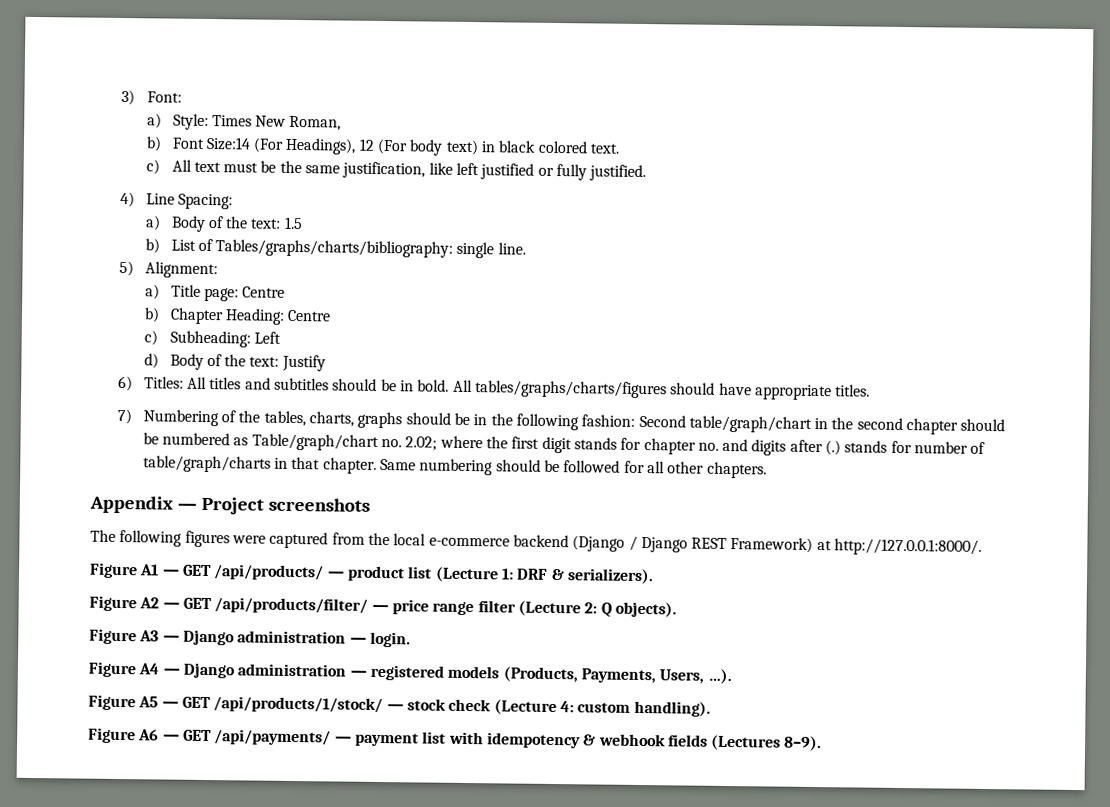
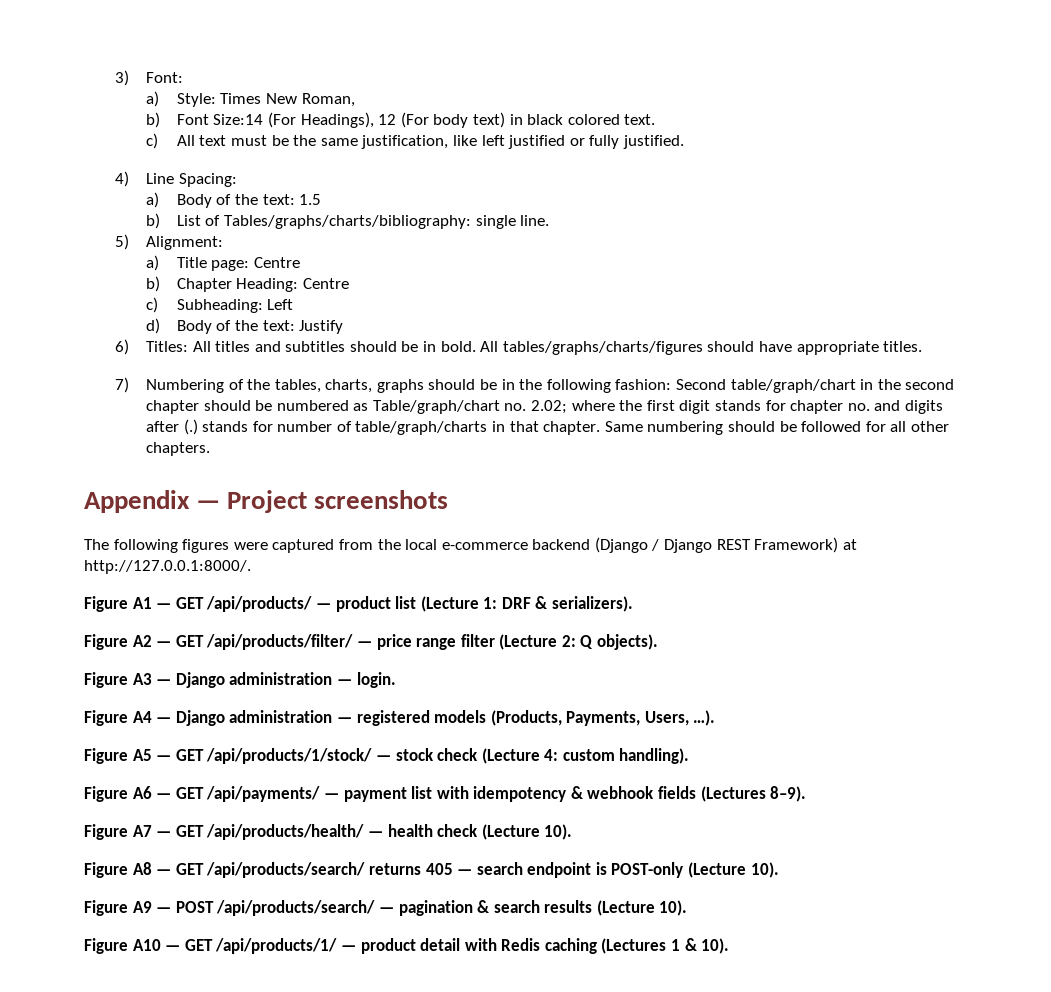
(823, 743) none -> [84,824,573,840] [84,862,779,878] [84,900,688,916] [84,938,730,954] // Figure A7 — GET /api/products/health/ — health check (Lecture 10). // Figure A8 — GET /api/products/search/ returns 405 — search endpoint is POST-only (Lecture 10). // Figure A9 — POST /api/products/search/ — pagination & search results (Lecture 10). // Figure A10 — GET /api/products/1/ — product detail with Redis caching (Lectures 1 & 10).

